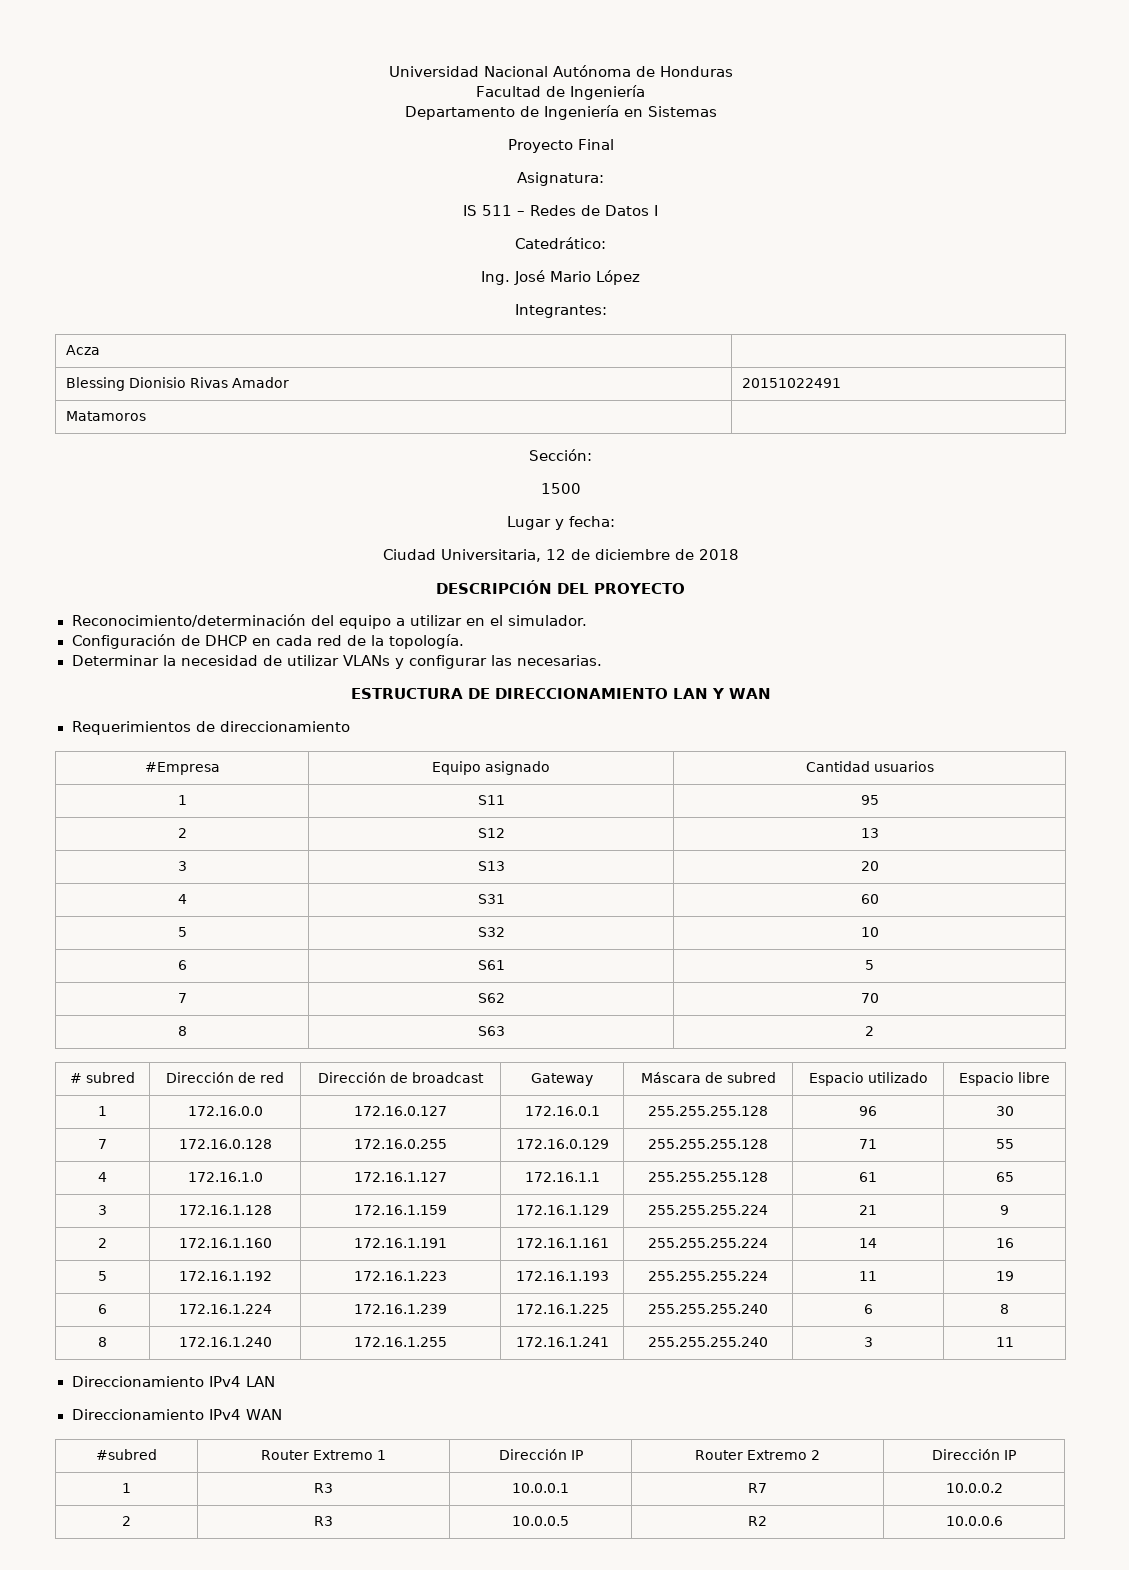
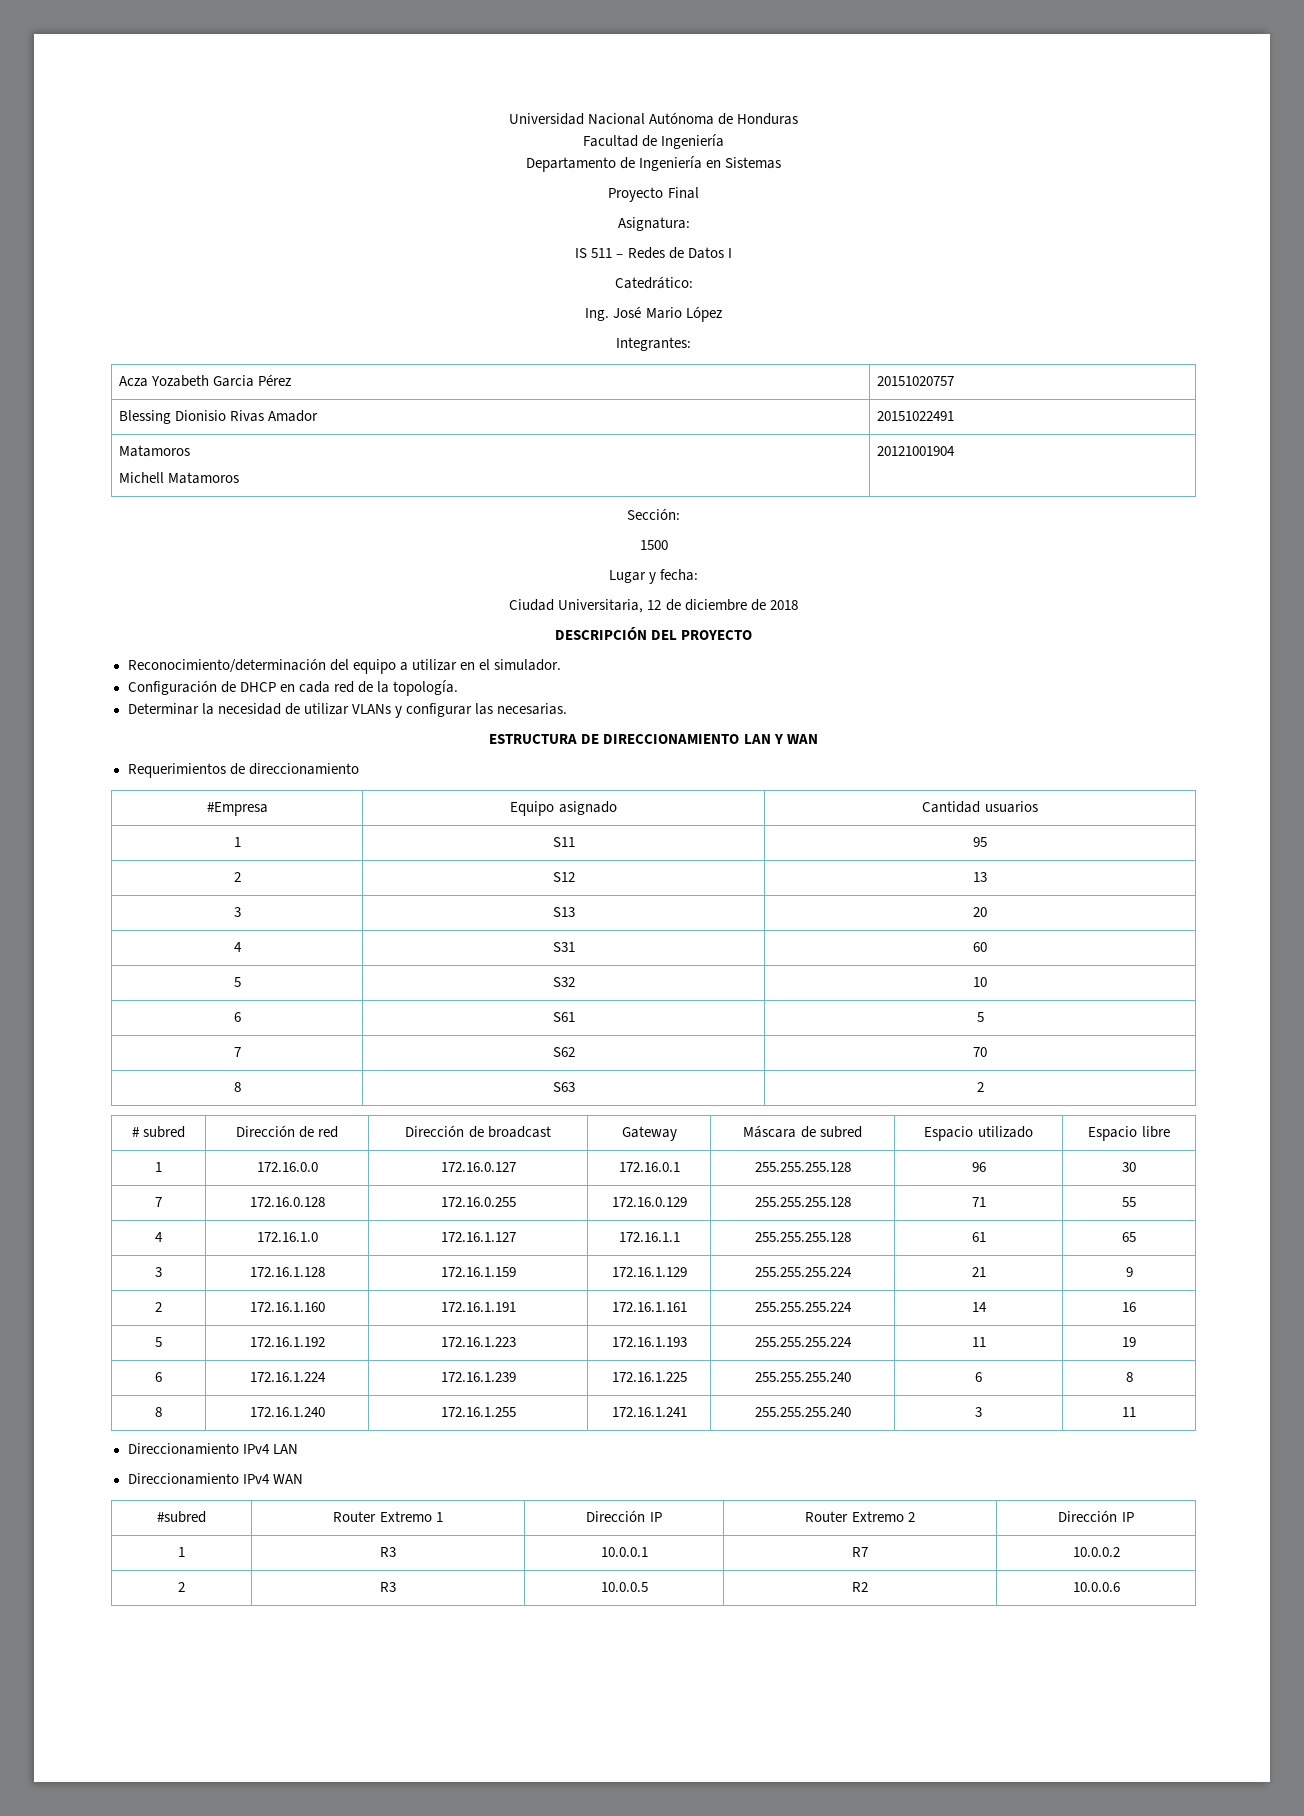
(101, 350) | -> [150,374,291,387] [876,376,954,386] Yozabeth Garcia Pérez | 20151020757
(147, 416) | -> [118,472,239,484] [876,446,955,456] // Michell Matamoros | 20121001904

